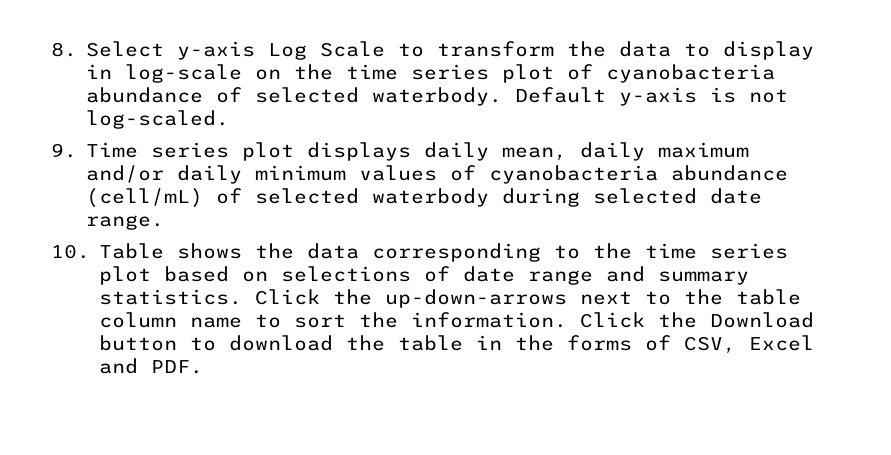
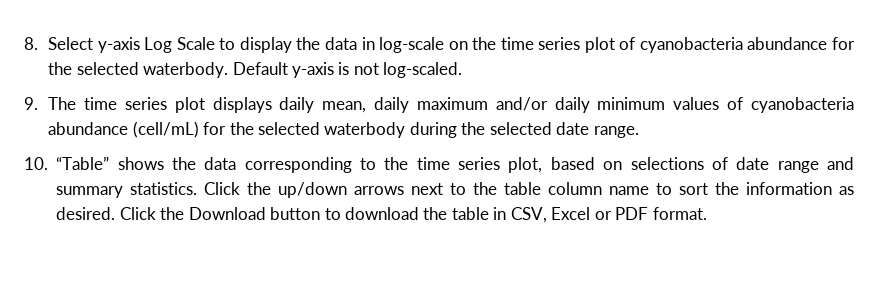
[437,41,815,60] transform the data to display -> [239,37,358,53] display the data
[216,87,243,103] of -> [832,37,855,50] [48,62,73,75] for the
[86,142,139,158] Time -> [48,97,118,110] The time
[216,188,243,204] of -> [203,122,254,135] for the
(581, 197) none -> [461,122,486,135] the
[99,243,165,259] Table -> [56,156,110,170] “Table”
[99,266,152,285] plot -> [508,157,543,173] plot,
[385,289,568,308] up-down-arrows -> [278,182,405,198] up/down arrows
[411,312,568,328] information. -> [746,182,854,195] [56,207,116,220] information as desired.
[515,335,815,354] [99,358,204,374] the forms of CSV, Excel and PDF. -> [510,207,707,223] CSV, Excel or PDF format.

